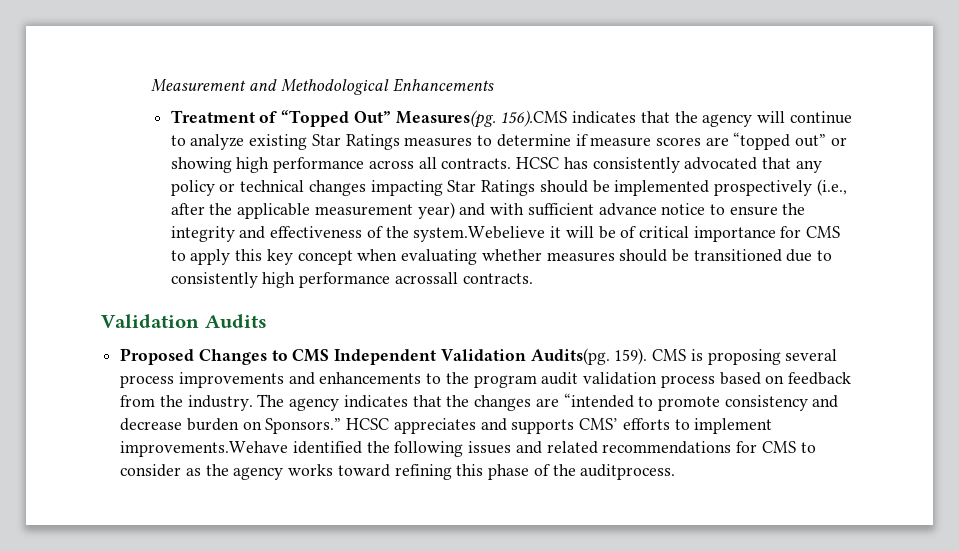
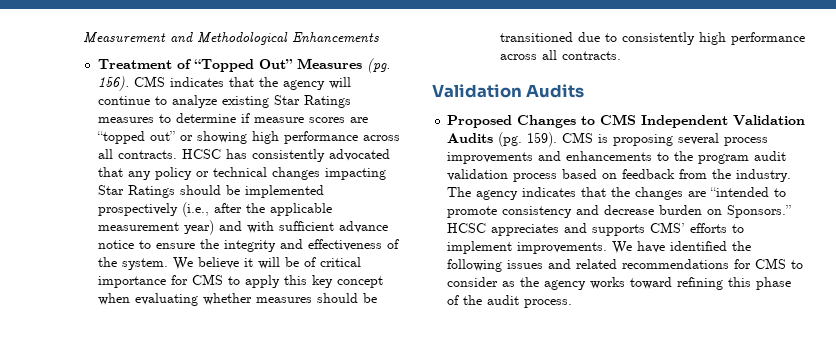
[395,110,568,128] Measures(pg. 156).CMS -> [297,58,391,73] [98,76,166,91] Measures (pg. 156). CMS
[413,226,546,242] system.Webelieve -> [122,257,240,270] system. We believe
[394,272,458,284] acrossall -> [500,50,558,60] across all
[530,348,610,365] Audits(pg. -> [447,132,523,147] Audits (pg.
[120,441,289,457] improvements.Wehave -> [517,241,666,254] improvements. We have
[580,464,676,480] auditprocess. -> [487,295,573,308] audit process.

